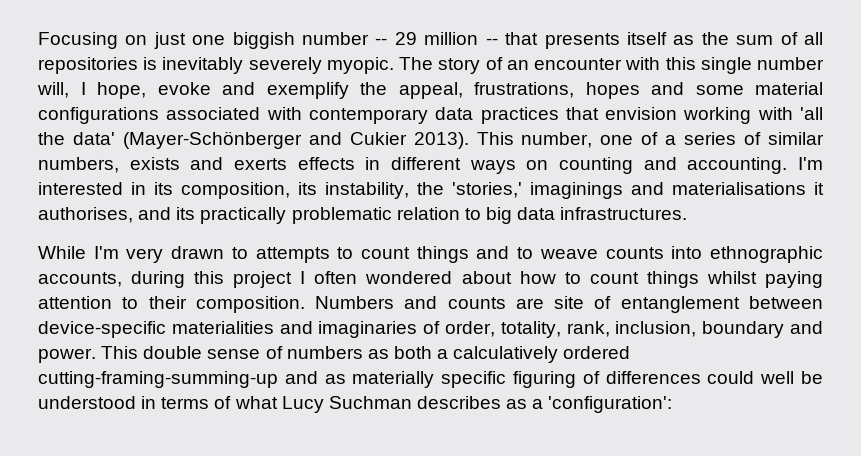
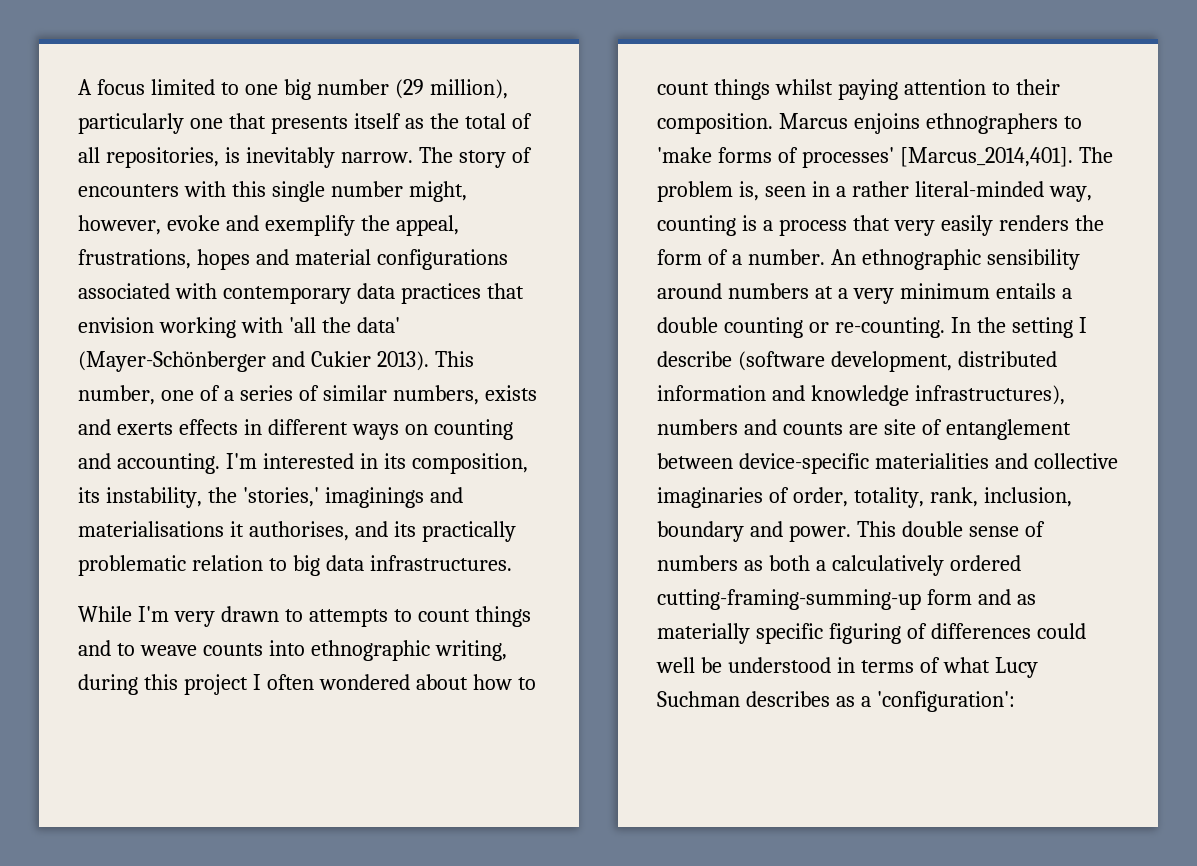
[38,32,498,49] Focusing on just one biggish number -- 29 million -- -> [78,79,508,100] [78,113,223,134] A focus limited to one big number (29 million), particularly one
[736,35,774,45] sum -> [464,113,506,129] total
[38,57,138,74] repositories -> [105,147,219,168] repositories,
[248,57,394,74] severely myopic. -> [340,152,413,163] narrow.
[506,58,623,70] an encounter -> [78,184,179,197] encounters
[37,82,146,99] will, I hope, -> [408,181,467,202] [78,215,161,235] might, however,
[695,85,744,95] some -> (289, 257) none
[38,272,122,287] accounts, -> [434,640,507,661] writing,
[315,296,395,309] Numbers -> [778,113,1082,134] [657,147,1113,168] [657,181,1092,202] [657,215,1104,236] [657,249,1080,270] [657,283,1072,304] [657,317,1087,338] [657,351,1057,372] [657,385,1065,406] [657,419,738,435] Marcus enjoins ethnographers to 'make forms of processes' [Marcus_2014,401]. The problem is, seen in a rather literal-minded way, counting is a process that very easily renders the form of a number. An ethnographic sensibility around numbers at a very minimum entails a double counting or re-counting. In the setting I describe (software development, distributed information and knowledge infrastructures), numbers
(313, 327) none -> [1033,453,1118,469] collective
(278, 379) none -> [926,589,972,605] form

